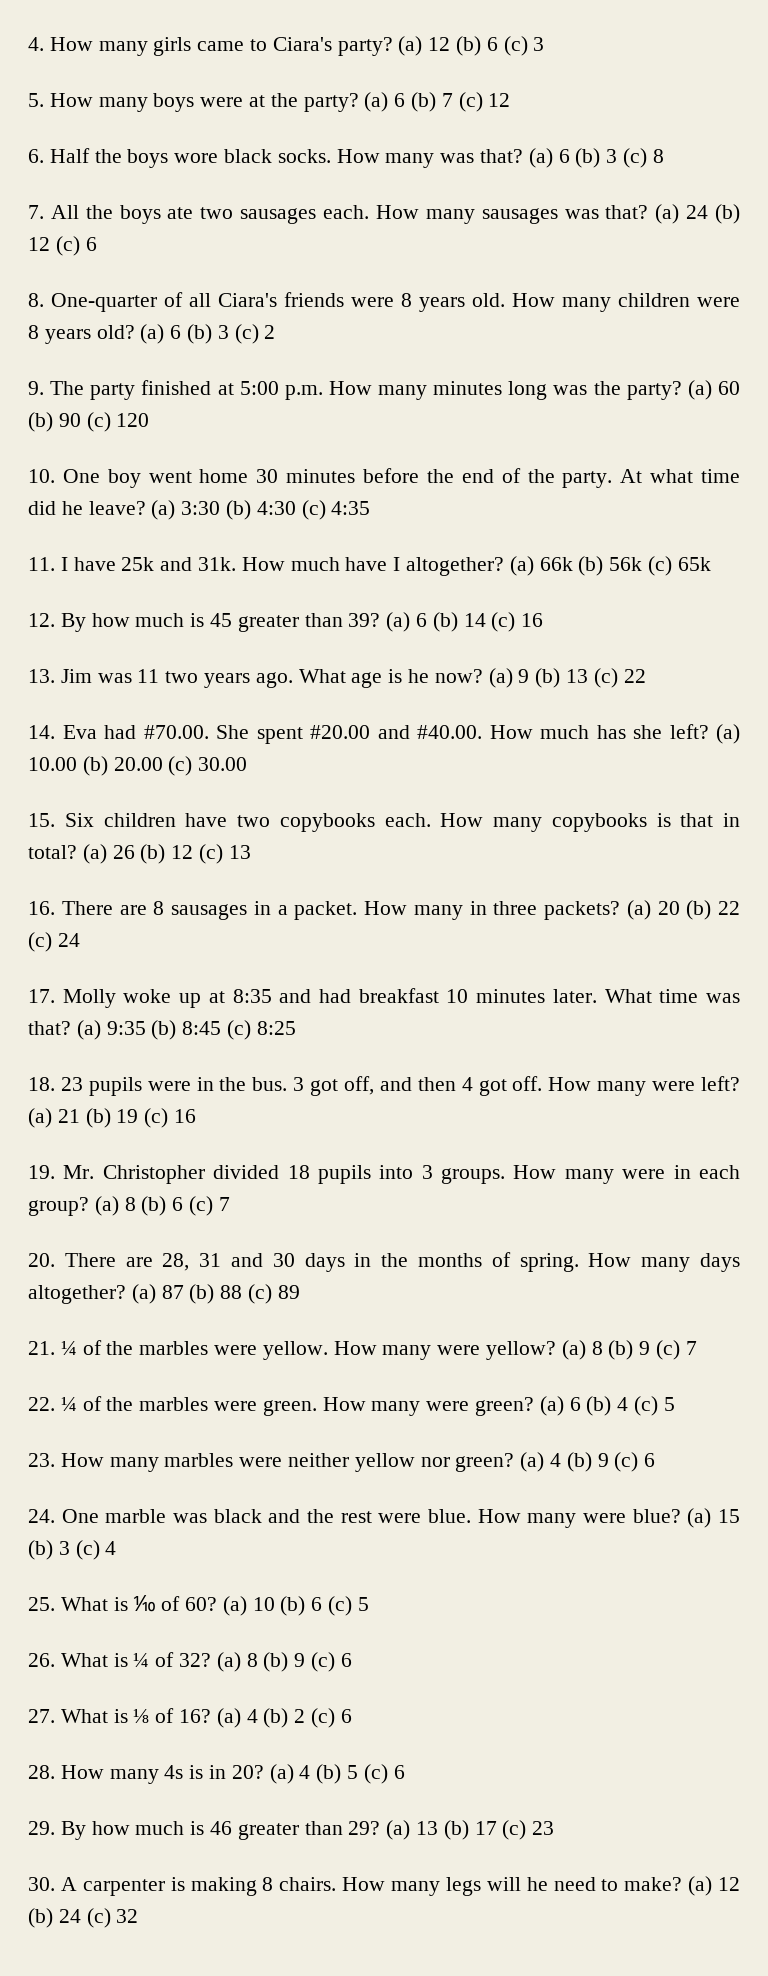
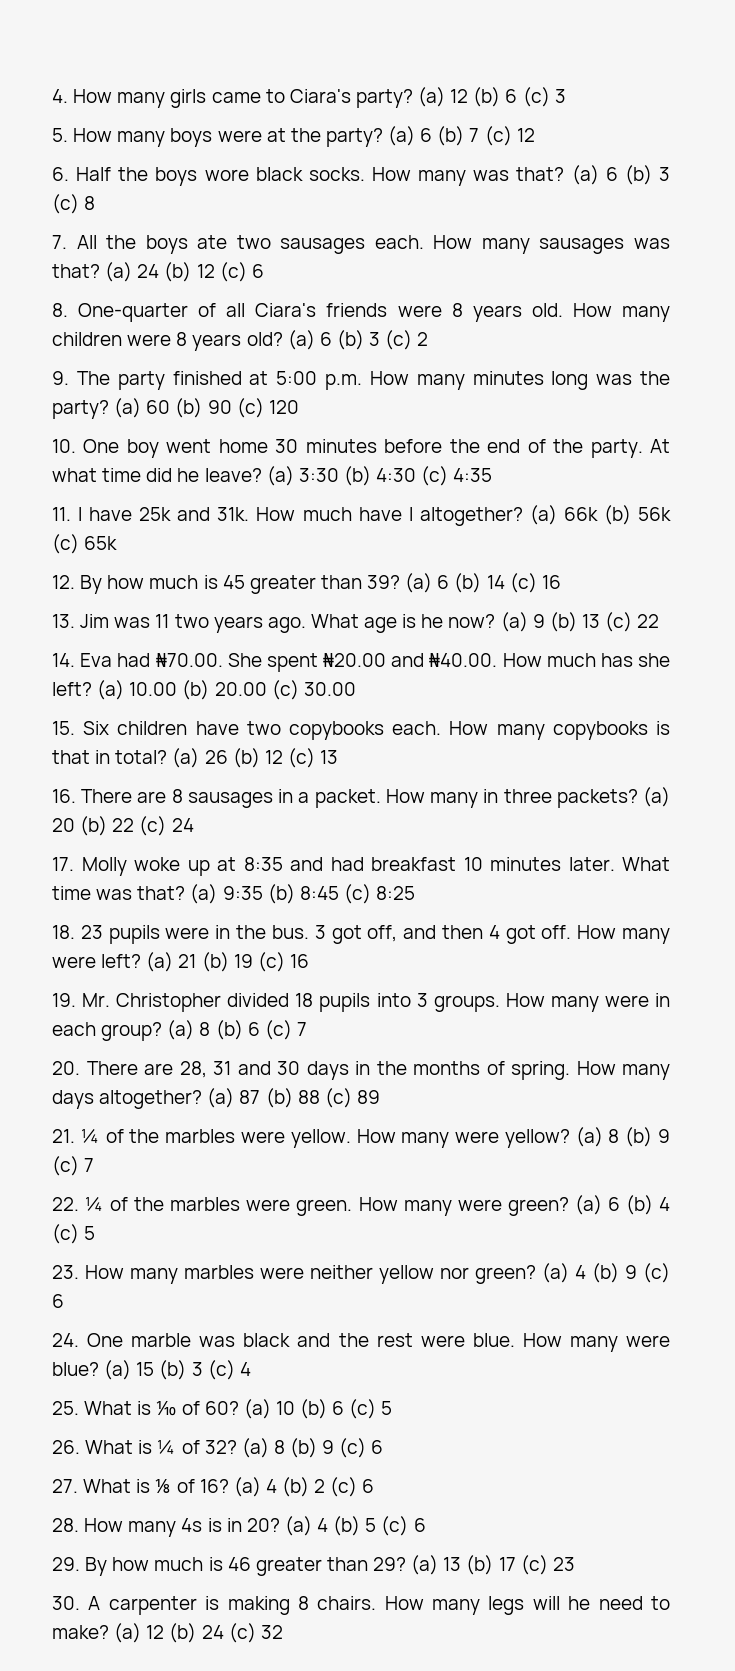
[143,725,209,739] #70.00. -> [155,653,223,667] ₦70.00.
[310,725,482,739] #20.00 and #40.00. -> [323,653,498,667] ₦20.00 and ₦40.00.

